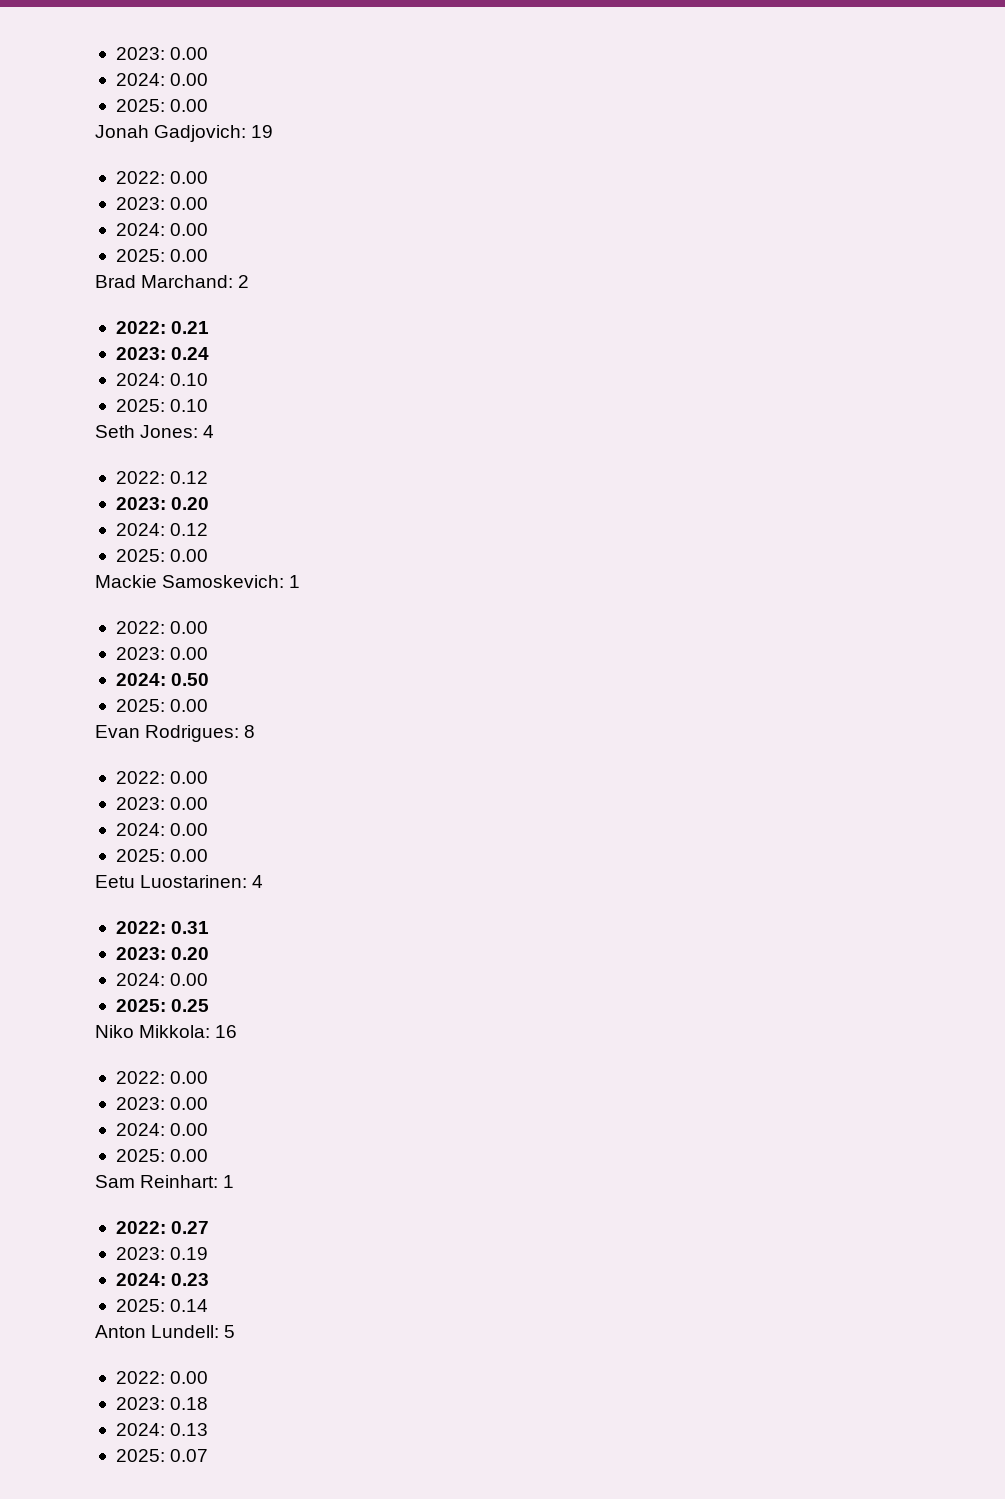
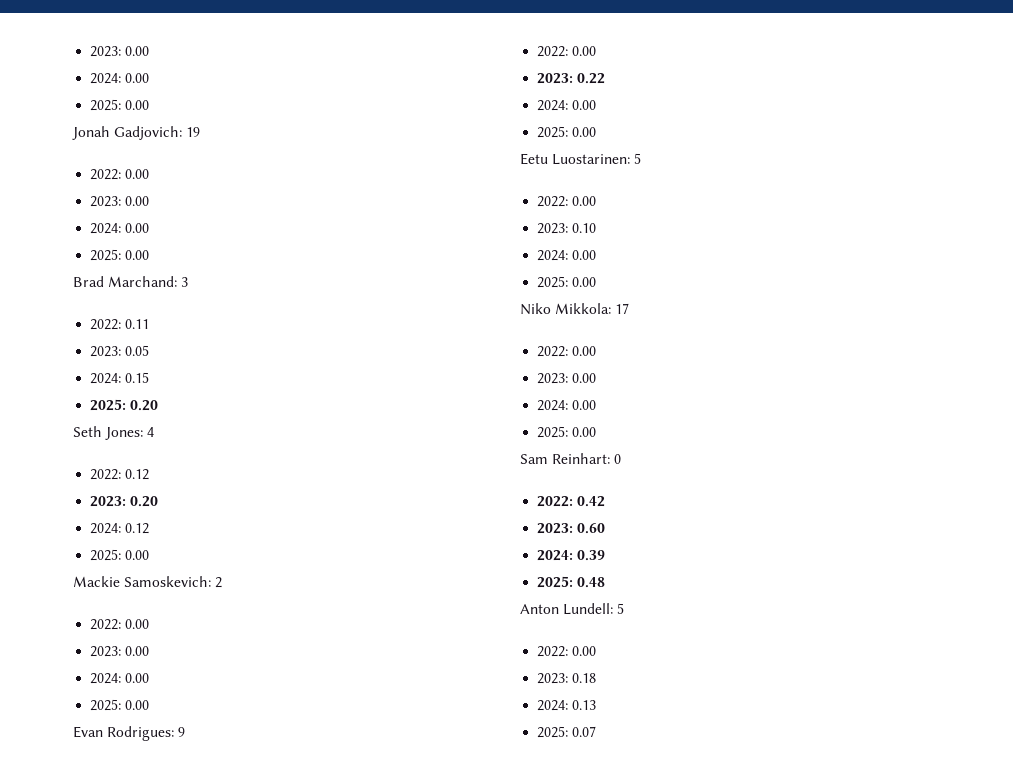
[238,275,250,288] [115,321,210,334] [115,347,210,360] [115,373,209,386] [115,399,209,412] 2 // 2022: 0.21 // 2023: 0.24 // 2024: 0.10 // 2025: 0.10 -> [181,277,189,287] [90,319,150,330] [90,345,150,357] [90,372,150,384] [90,399,159,411] 3 // 2022: 0.11 // 2023: 0.05 // 2024: 0.15 // 2025: 0.20
[289,575,301,588] [115,621,209,634] [115,647,209,660] [115,673,210,686] [115,699,209,712] [95,725,256,742] [115,771,209,784] [115,797,209,810] [115,823,209,836] [115,849,209,862] [95,875,264,888] [115,921,210,934] [115,947,210,960] [115,973,209,986] [115,999,210,1012] 1 // 2022: 0.00 // 2023: 0.00 // 2024: 0.50 // 2025: 0.00 // Evan Rodrigues: 8 // 2022: 0.00 // 2023: 0.00 // 2024: 0.00 // 2025: 0.00 // Eetu Luostarinen: 4 // 2022: 0.31 // 2023: 0.20 // 2024: 0.00 // 2025: 0.25 -> [215,577,223,588] [90,619,150,630] [90,646,150,657] [90,673,150,684] [90,699,150,711] [73,726,186,741] [537,46,597,57] [537,73,606,84] [537,100,597,111] [537,126,597,138] [520,153,642,165] [537,196,597,207] [537,223,597,234] [537,250,597,261] [537,276,597,288] 2 // 2022: 0.00 // 2023: 0.00 // 2024: 0.00 // 2025: 0.00 // Evan Rodrigues: 9 // 2022: 0.00 // 2023: 0.22 // 2024: 0.00 // 2025: 0.00 // Eetu Luostarinen: 5 // 2022: 0.00 // 2023: 0.10 // 2024: 0.00 // 2025: 0.00
[215,1025,238,1038] 16 -> [615,303,630,314] 17
[223,1175,235,1188] [115,1221,210,1234] [115,1247,209,1260] [115,1273,210,1286] [115,1299,209,1312] 1 // 2022: 0.27 // 2023: 0.19 // 2024: 0.23 // 2025: 0.14 -> [614,454,622,464] [537,496,606,507] [537,523,606,534] [537,550,606,561] [537,576,606,588] 0 // 2022: 0.42 // 2023: 0.60 // 2024: 0.39 // 2025: 0.48

